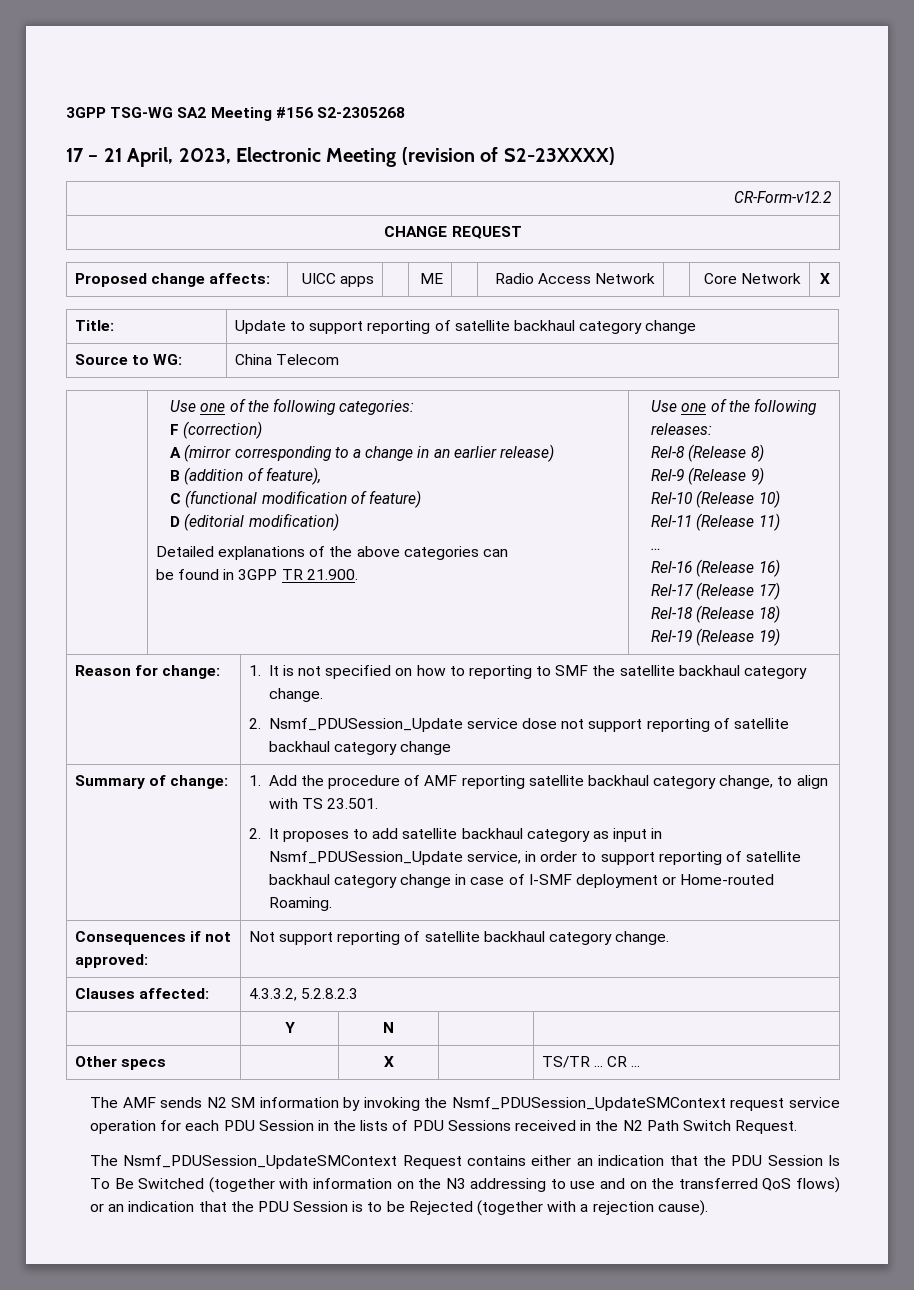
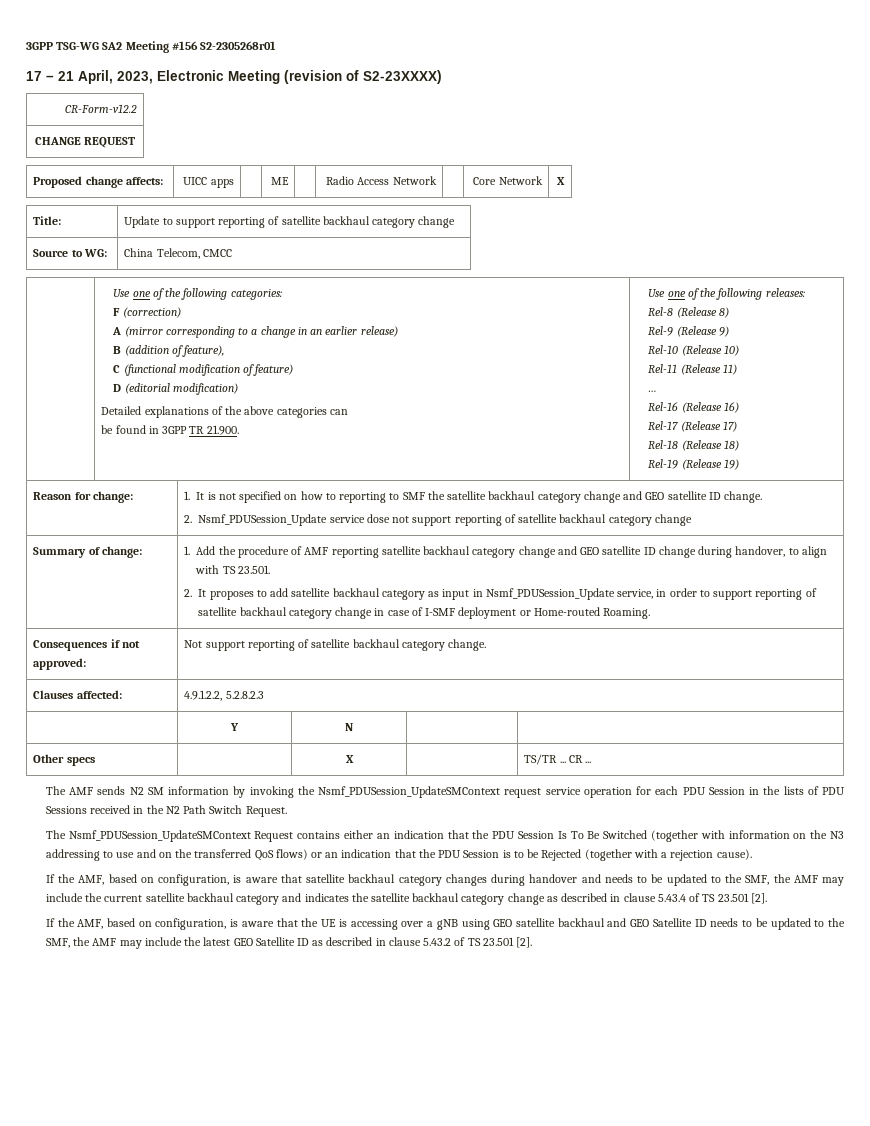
[316,107,405,118] S2-2305268 -> [200,41,277,50] S2-2305268r01
[276,354,340,365] Telecom -> [156,248,232,259] Telecom, CMCC
(808, 672) none -> [583,491,721,503] change and GEO satellite ID
[719,775,774,789] change, -> [518,546,786,558] change and GEO satellite ID change during handover,
[248,988,297,1001] 4.3.3.2, -> [184,690,223,701] 4.9.1.2.2,
(708, 1208) none -> [45,874,845,886] [45,893,767,905] [45,918,846,930] [45,937,533,949] // If the AMF, based on configuration, is aware that satellite backhaul category changes during handover and needs to be updated to the SMF, the AMF may include the current satellite backhaul category and indicates the satellite backhaul category change as described in clause 5.43.4 of TS 23.501 [2]. // If the AMF, based on configuration, is aware that the UE is accessing over a gNB using GEO satellite backhaul and GEO Satellite ID needs to be updated to the SMF, the AMF may include the latest GEO Satellite ID as described in clause 5.43.2 of TS 23.501 [2].

